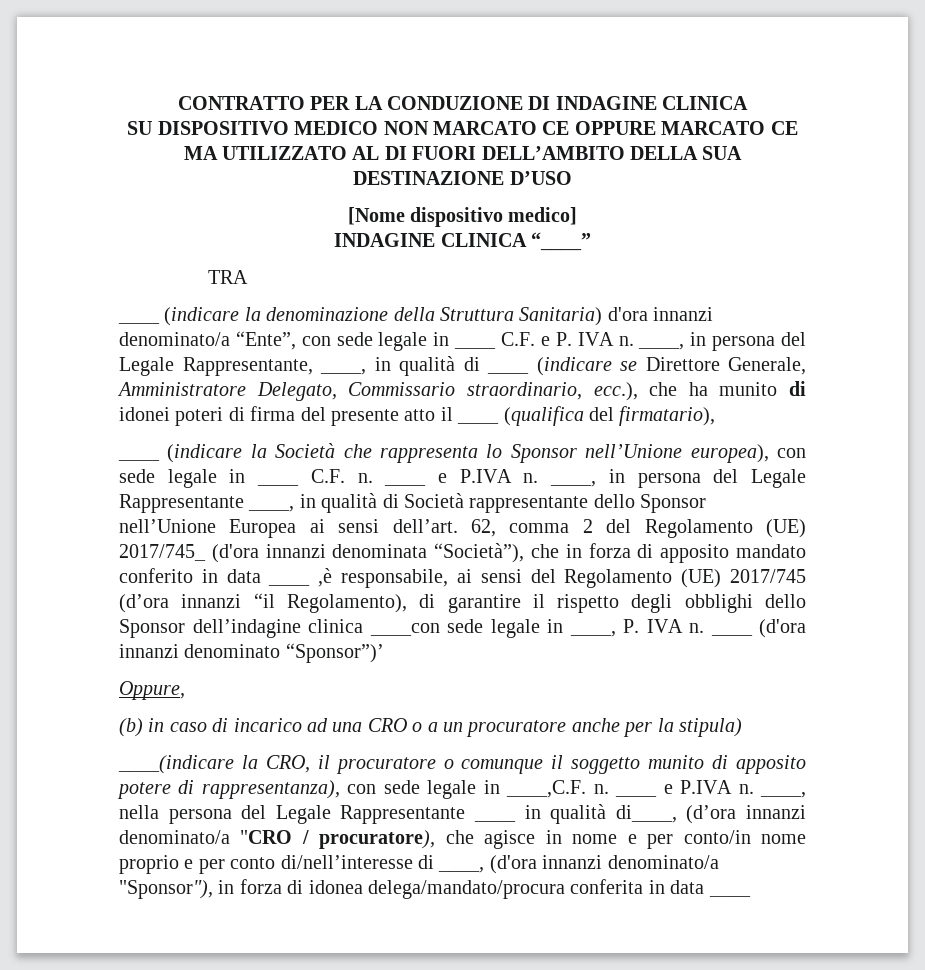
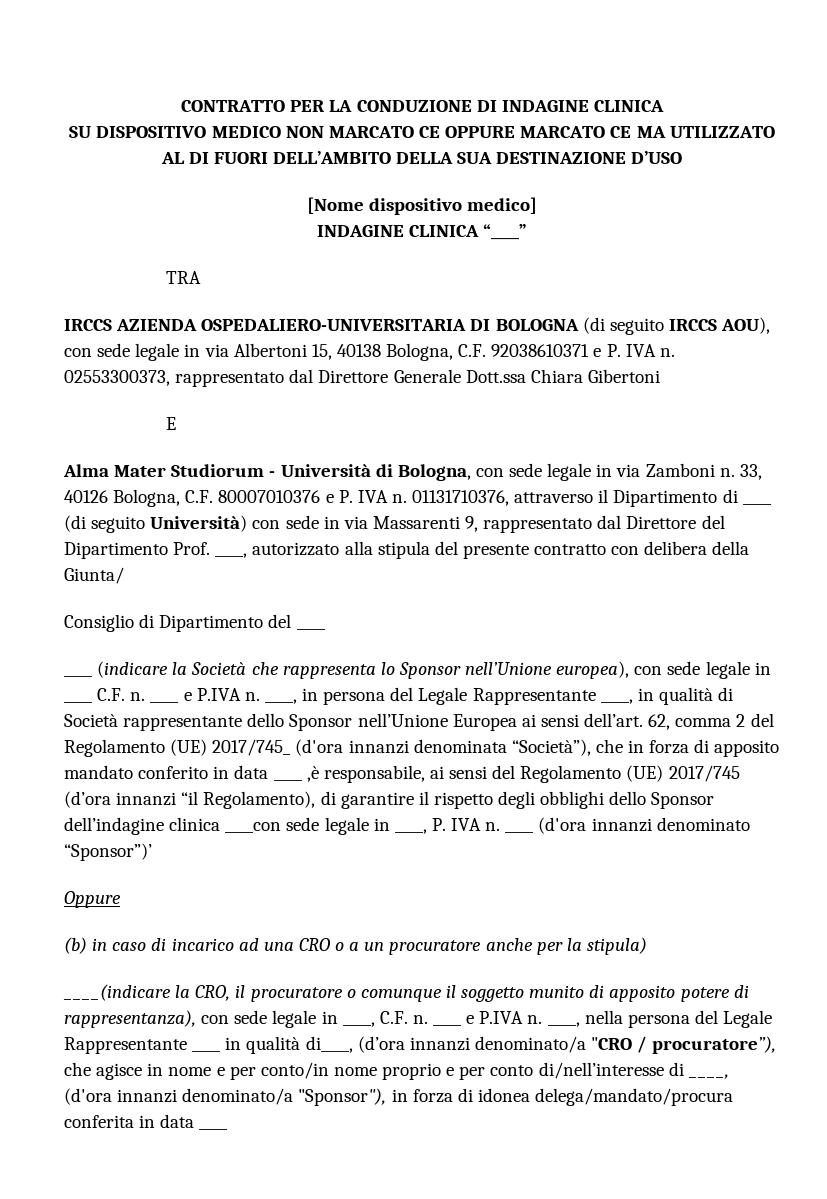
[118,307,714,326] [119,331,450,351] [454,346,497,349] [501,332,807,351] [119,356,480,376] [487,357,806,376] [117,381,806,401] [119,406,453,426] [457,406,716,426] ____ (indicare la denominazione della Struttura Sanitaria) d'ora innanzi denominato/a “Ente”, con sede legale in ____ C.F. e P. IVA n. ____, in persona del Legale Rappresentante, ____, in qualità di ____ (indicare se Direttore Generale, Amministratore Delegato, Commissario straordinario, ecc.), che ha munito di idonei poteri di firma del presente atto il ____ (qualifica del firmatario), -> [64,317,771,335] [64,343,675,361] [64,369,660,387] [166,417,177,430] [63,463,762,481] [64,489,738,507] [742,503,772,505] [64,515,725,533] [64,541,750,559] [64,567,124,584] [64,614,292,632] [296,628,326,630] IRCCS AZIENDA OSPEDALIERO-UNIVERSITARIA DI BOLOGNA (di seguito IRCCS AOU), con sede legale in via Albertoni 15, 40138 Bologna, C.F. 92038610371 e P. IVA n. 02553300373, rappresentato dal Direttore Generale Dott.ssa Chiara Gibertoni // E // Alma Mater Studiorum - Università di Bologna, con sede legale in via Zamboni n. 33, 40126 Bologna, C.F. 80007010376 e P. IVA n. 01131710376, attraverso il Dipartimento di ____ (di seguito Università) con sede in via Massarenti 9, rappresentato dal Direttore del Dipartimento Prof. ____, autorizzato alla stipula del presente contratto con delibera della Giunta/ // Consiglio di Dipartimento del ____
[119,681,185,700] Oppure, -> [64,891,121,908] Oppure
[506,780,587,798] ____,C.F. -> [342,1011,408,1027] ____, C.F.
[319,830,436,849] procuratore), -> [652,1036,777,1054] procuratore”),

